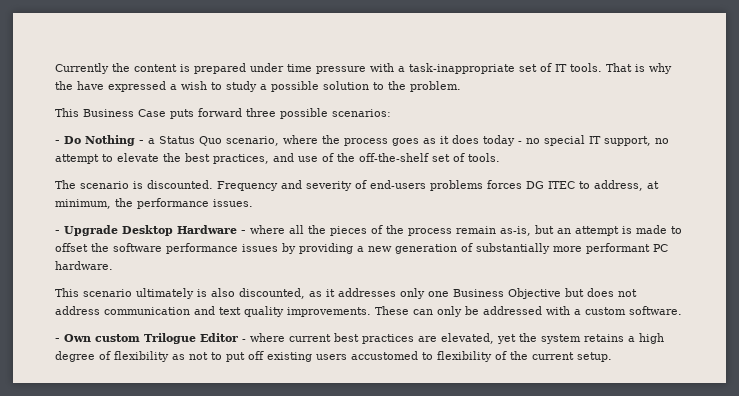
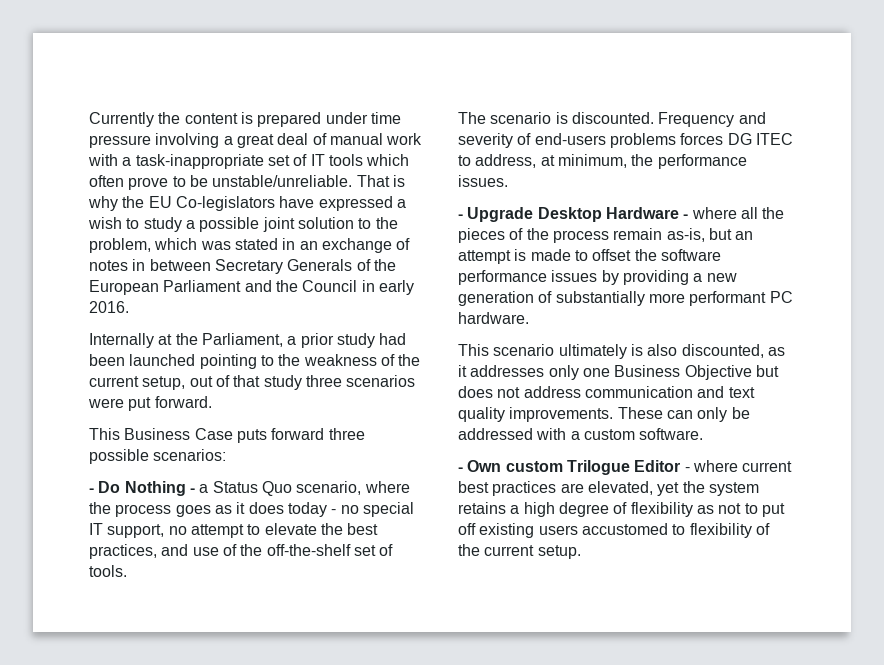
(366, 70) none -> [155,133,423,148] involving a great deal of manual work
[570,63,602,72] tools. -> [328,154,410,166] [89,175,353,190] tools which often prove to be unstable/unreliable.
(73, 85) none -> [148,196,275,211] EU Co-legislators
(319, 86) none -> [262,217,295,232] joint
[410,81,461,92] problem. -> [89,238,411,253] [89,259,396,274] [89,280,414,295] [89,301,129,313] [89,333,407,348] [89,354,421,369] [89,375,416,390] [88,396,212,411] problem, which was stated in an exchange of notes in between Secretary Generals of the European Parliament and the Council in early 2016. // Internally at the Parliament, a prior study had been launched pointing to the weakness of the current setup, out of that study three scenarios were put forward.

